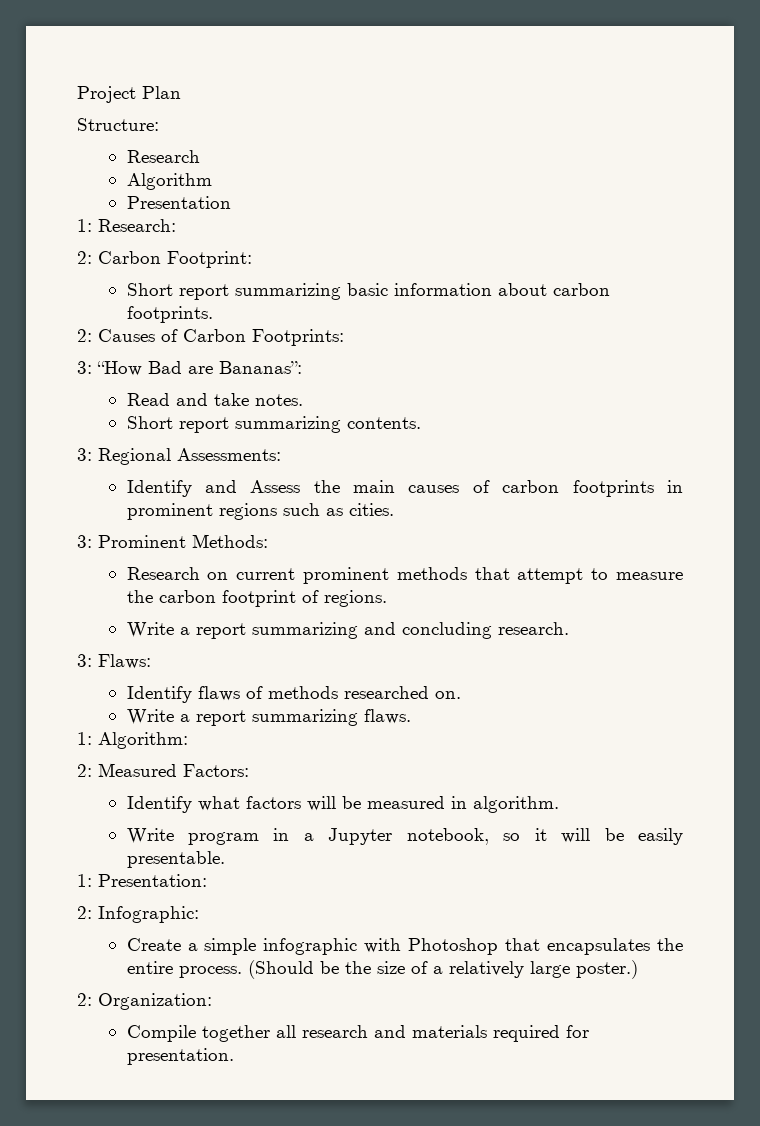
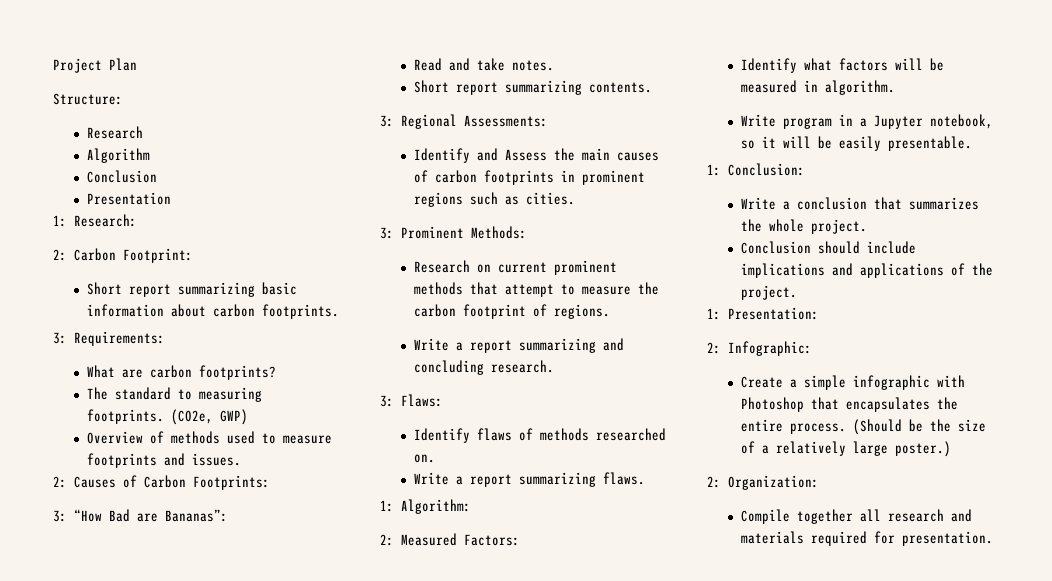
(212, 181) none -> [86,170,157,183] // Conclusion
(213, 314) none -> [53,331,165,346] [86,365,276,380] [86,387,262,402] [86,409,248,425] [86,431,332,444] [86,453,241,468] // 3: Requirements: // What are carbon footprints? // The standard to measuring footprints. (CO2e, GWP) // Overview of methods used to measure footprints and issues.
(225, 859) none -> [707,163,805,176] [740,197,979,210] [740,219,867,234] [740,241,916,254] [740,263,993,278] [740,285,797,300] // 1: Conclusion: // Write a conclusion that summarizes the whole project. // Conclusion should include implications and applications of the project.

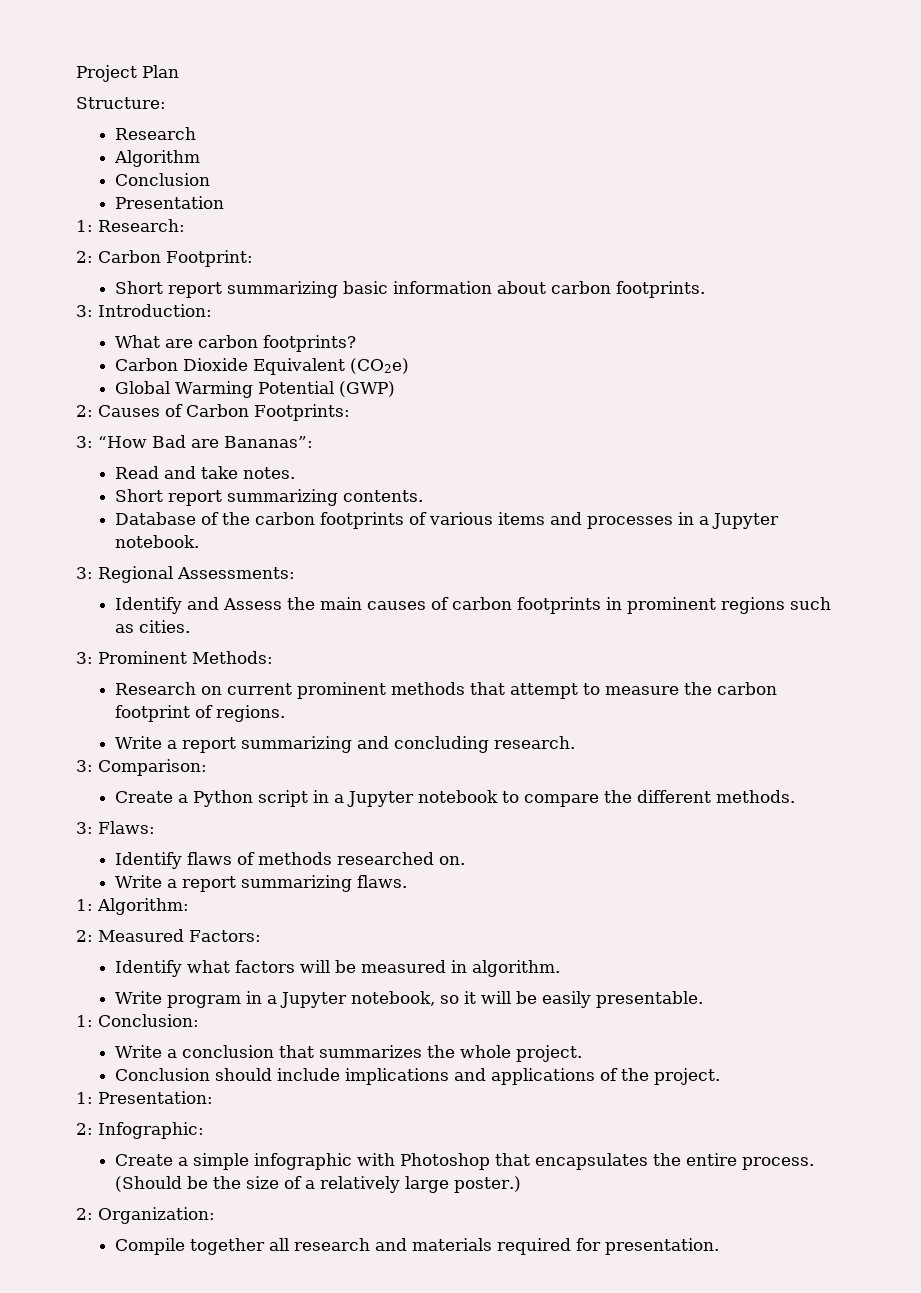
[74,331,165,346] Requirements: -> [98,304,212,317] Introduction:
[86,387,262,402] [86,409,248,425] [86,431,332,444] [86,453,241,468] The standard to measuring footprints. (CO2e, GWP) // Overview of methods used to measure footprints and issues. -> [114,358,409,375] [114,381,395,398] Carbon Dioxide Equivalent (CO2e) // Global Warming Potential (GWP)
(652, 87) none -> [114,512,779,529] [114,535,199,548] // Database of the carbon footprints of various items and processes in a Jupyter notebook.
(554, 366) none -> [76,759,207,776] [114,790,795,807] // 3: Comparison: // Create a Python script in a Jupyter notebook to compare the different methods.

